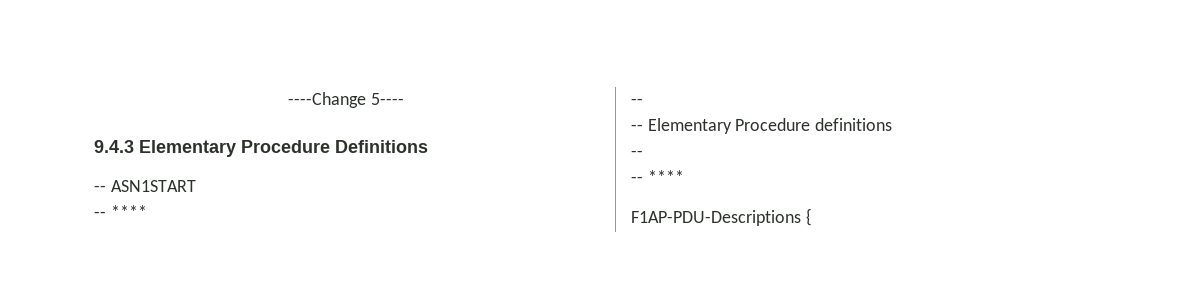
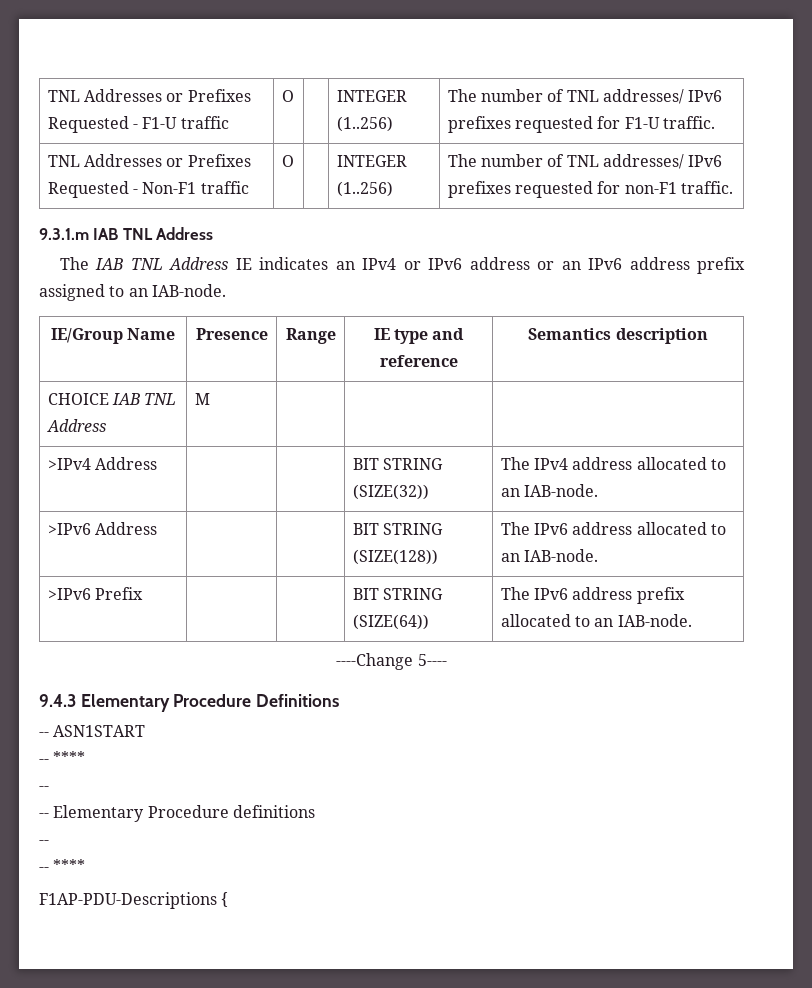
(288, 100) none -> [47,89,251,102] [47,116,229,133] [281,90,294,102] [336,90,407,102] [336,116,393,132] [447,89,723,104] [447,116,715,133] [47,154,251,167] [47,181,249,198] [281,155,294,167] [336,155,407,167] [336,181,393,197] [447,154,723,169] [447,181,733,198] [39,227,214,240] [59,257,746,274] [39,284,226,301] [50,328,176,344] [195,328,268,340] [285,328,336,344] [373,328,465,344] [379,355,458,367] [528,328,708,344] [47,393,177,405] [46,419,106,432] [194,393,210,405] [47,457,157,470] [352,458,443,470] [352,484,429,500] [500,457,726,470] [500,484,598,497] [47,522,157,535] [352,523,443,535] [352,549,438,565] [500,522,726,535] [500,549,598,562] [47,587,143,600] [352,588,443,600] [352,614,429,630] [500,587,685,604] [500,614,692,627] TNL Addresses or Prefixes Requested - F1-U traffic | O | | INTEGER (1..256) | The number of TNL addresses/ IPv6 prefixes requested for F1-U traffic. // TNL Addresses or Prefixes Requested - Non-F1 traffic | O | | INTEGER (1..256) | The number of TNL addresses/ IPv6 prefixes requested for non-F1 traffic. // 9.3.1.m IAB TNL Address // The IAB TNL Address IE indicates an IPv4 or IPv6 address or an IPv6 address prefix assigned to an IAB-node. // IE/Group Name | Presence | Range | IE type and reference | Semantics description // CHOICE IAB TNL Address | M | | | // >IPv4 Address | | | BIT STRING (SIZE(32)) | The IPv4 address allocated to an IAB-node. // >IPv6 Address | | | BIT STRING (SIZE(128)) | The IPv6 address allocated to an IAB-node. // >IPv6 Prefix | | | BIT STRING (SIZE(64)) | The IPv6 address prefix allocated to an IAB-node. //

